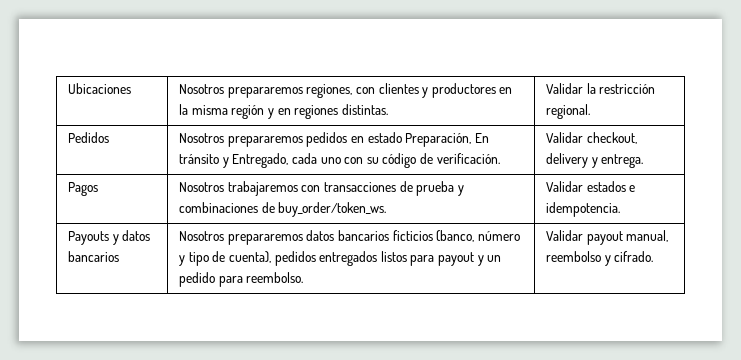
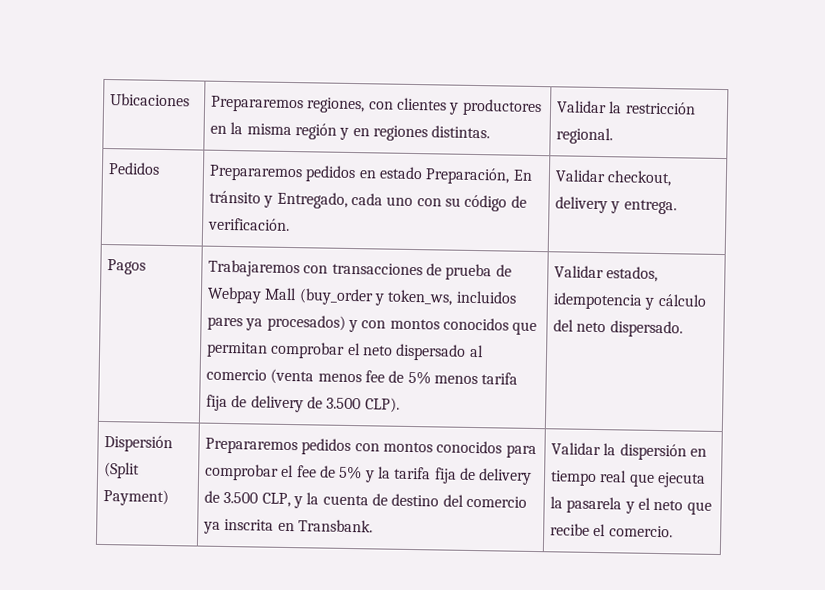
[178,84,303,98] Nosotros prepararemos -> [210,95,305,113] Prepararemos
[178,133,303,147] Nosotros prepararemos -> [209,164,304,182] Prepararemos
[178,181,298,196] Nosotros trabajaremos -> [208,259,301,278] Trabajaremos
[457,185,464,196] [178,202,387,217] [545,181,636,192] [545,202,620,217] [67,230,151,245] [67,251,119,262] [178,230,520,245] [178,251,502,266] [178,272,304,287] [545,230,669,245] [545,251,654,266] y combinaciones de buy_order/token_ws. | Validar estados e idempotencia. // Payouts y datos bancarios | Nosotros prepararemos datos bancarios ficticios (banco, número y tipo de cuenta), pedidos entregados listos para payout y un pedido para reembolso. | Validar payout manual, reembolso y cifrado. -> [495,264,512,277] [207,286,517,306] [207,314,538,336] [206,341,484,361] [206,368,519,385] [206,394,400,413] [554,265,659,282] [553,292,707,310] [553,319,683,338] [104,435,174,453] [103,462,141,479] [103,489,170,507] [205,437,537,459] [204,463,533,485] [204,490,527,509] [203,518,374,534] [551,442,708,461] [550,470,707,488] [550,496,712,515] [550,523,673,538] de Webpay Mall (buy_order y token_ws, incluidos pares ya procesados) y con montos conocidos que permitan comprobar el neto dispersado al comercio (venta menos fee de 5% menos tarifa fija de delivery de 3.500 CLP). | Validar estados, idempotencia y cálculo del neto dispersado. // Dispersión (Split Payment) | Prepararemos pedidos con montos conocidos para comprobar el fee de 5% y la tarifa fija de delivery de 3.500 CLP, y la cuenta de destino del comercio ya inscrita en Transbank. | Validar la dispersión en tiempo real que ejecuta la pasarela y el neto que recibe el comercio.

